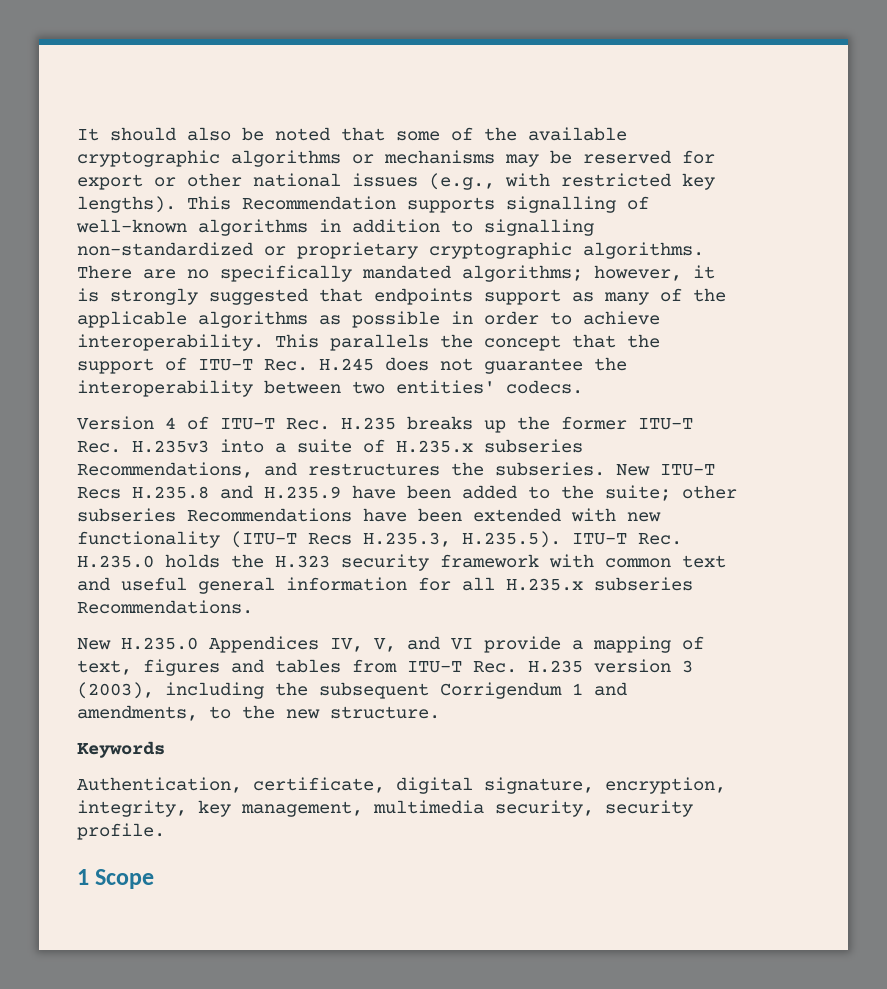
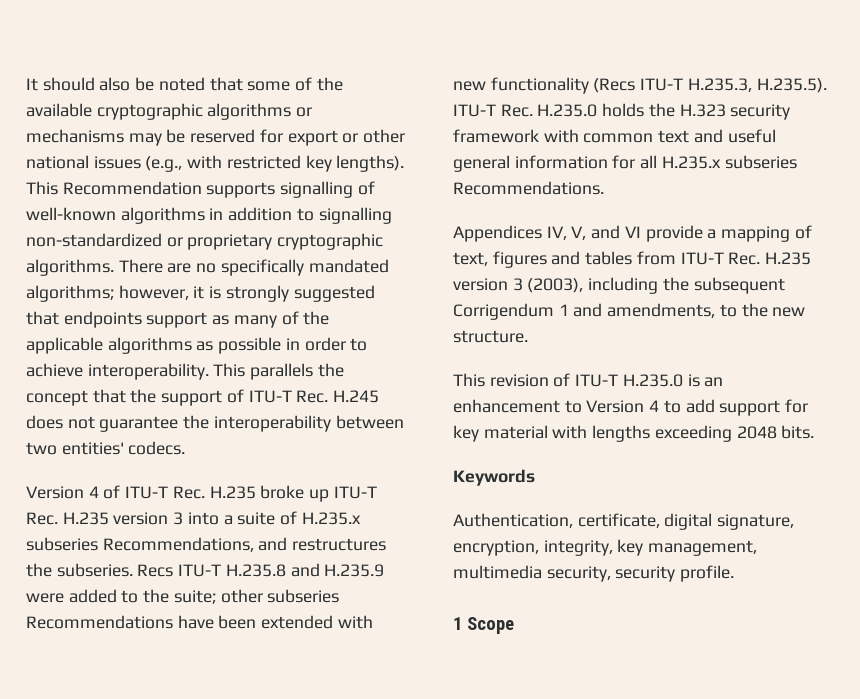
[407,416,693,433] [77,440,209,453] breaks up the former ITU-T Rec. H.235v3 -> [260,485,377,502] [26,512,184,525] broke up ITU-T Rec. H.235 version 3
[616,464,715,476] [77,487,121,499] New ITU-T Recs -> [137,564,222,577] Recs ITU-T
[352,485,451,499] have been -> [26,593,64,603] were
[231,531,352,548] (ITU-T Recs -> [593,78,684,93] (Recs ITU-T
[77,637,198,650] New H.235.0 -> (604, 188) none
(440, 712) none -> [453,373,724,387] [453,399,809,416] [453,425,815,442] // This revision of ITU-T H.235.0 is an enhancement to Version 4 to add support for key material with lengths exceeding 2048 bits.

